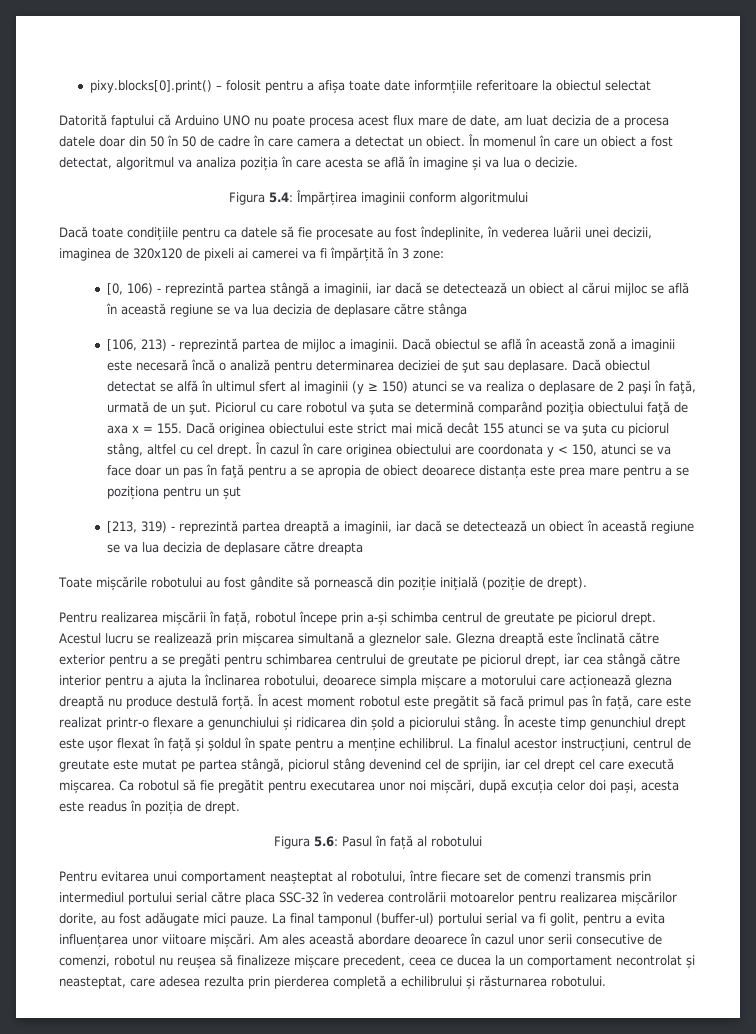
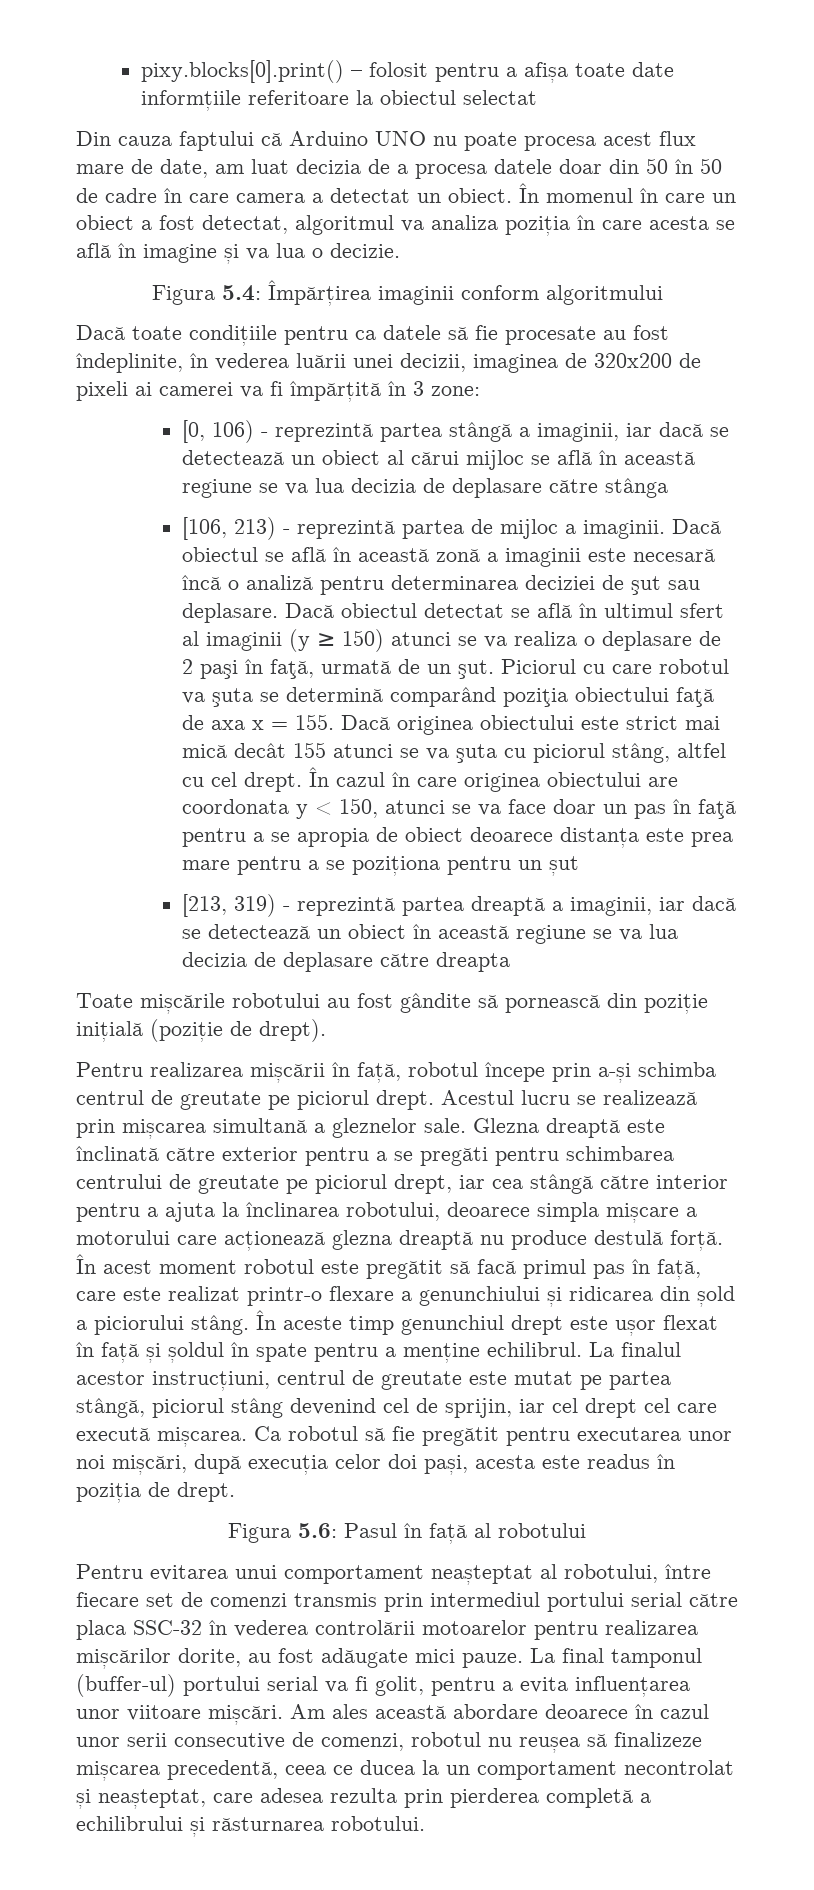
[59,114,107,126] Datorită -> [76,131,172,146] Din cauza
[133,248,182,259] 320x120 -> [594,353,672,368] 320x200
[177,380,199,392] alfă -> [537,603,573,618] află
[511,780,553,794] excuția -> [248,1455,328,1475] execuția
[294,955,405,969] mișcare precedent, -> [76,1760,278,1781] mișcarea precedentă,
[59,976,126,989] neasteptat, -> [98,1789,206,1809] neașteptat,

